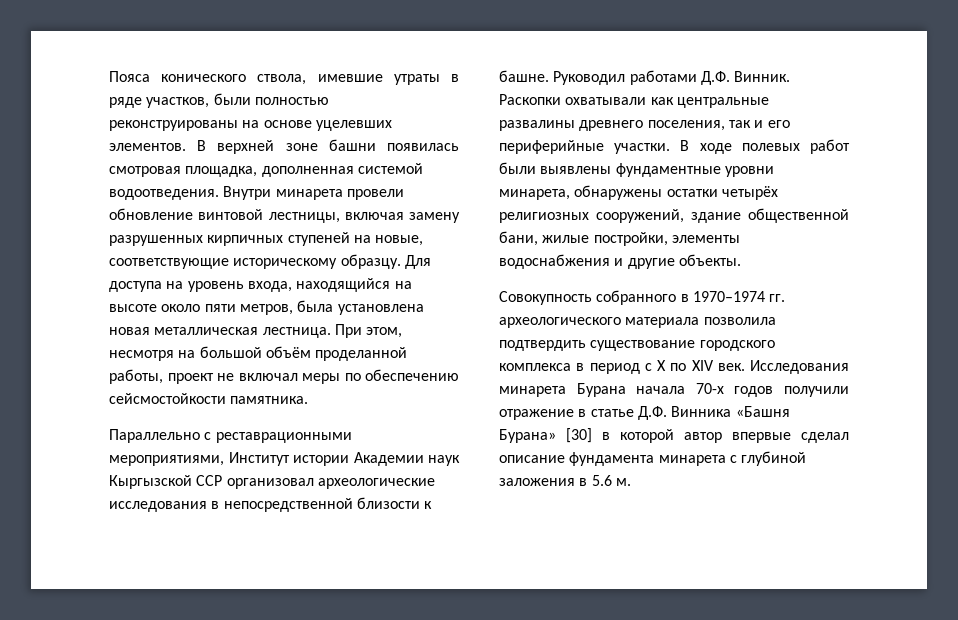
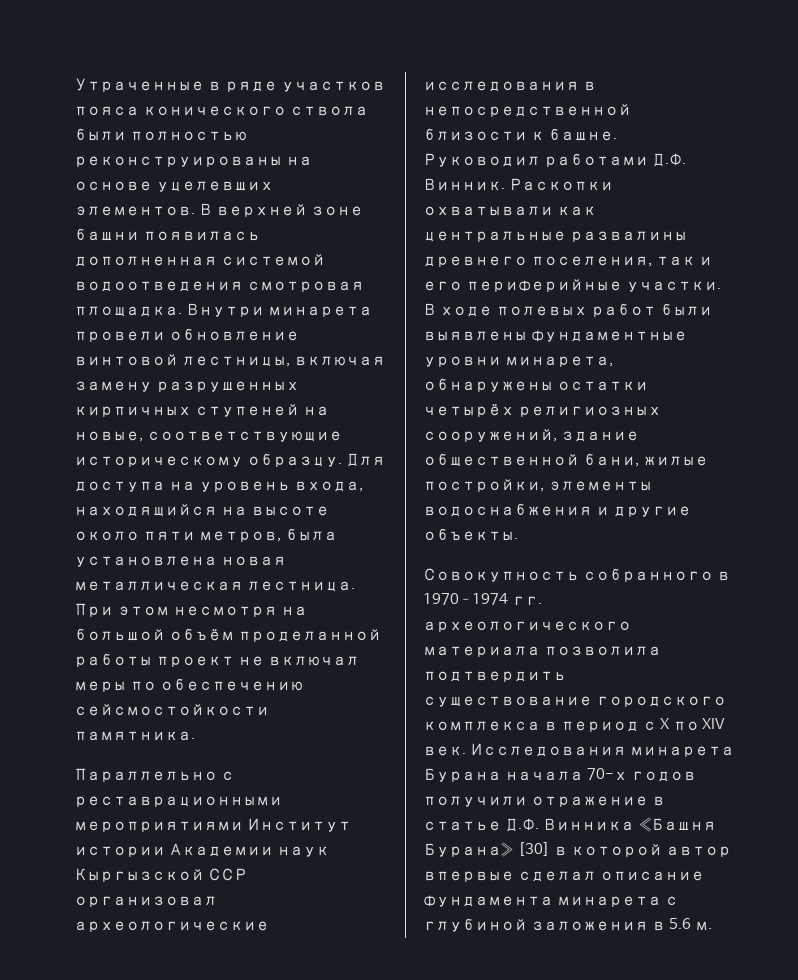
[109,71,459,85] [109,97,210,108] Пояса конического ствола, имевшие утраты в ряде участков, -> [74,78,385,92] [74,106,368,116] Утраченные в ряде участков пояса конического ствола
[109,163,423,177] [109,189,219,200] смотровая площадка, дополненная системой водоотведения. -> [74,254,325,267] [74,281,364,292] [74,306,182,317] дополненная системой водоотведения смотровая площадка.
[366,327,403,338] этом, -> [116,606,169,616] этом
[109,369,163,384] работы, -> [74,653,152,667] работы
[109,455,224,466] мероприятиями, -> [74,821,243,832] мероприятиями

